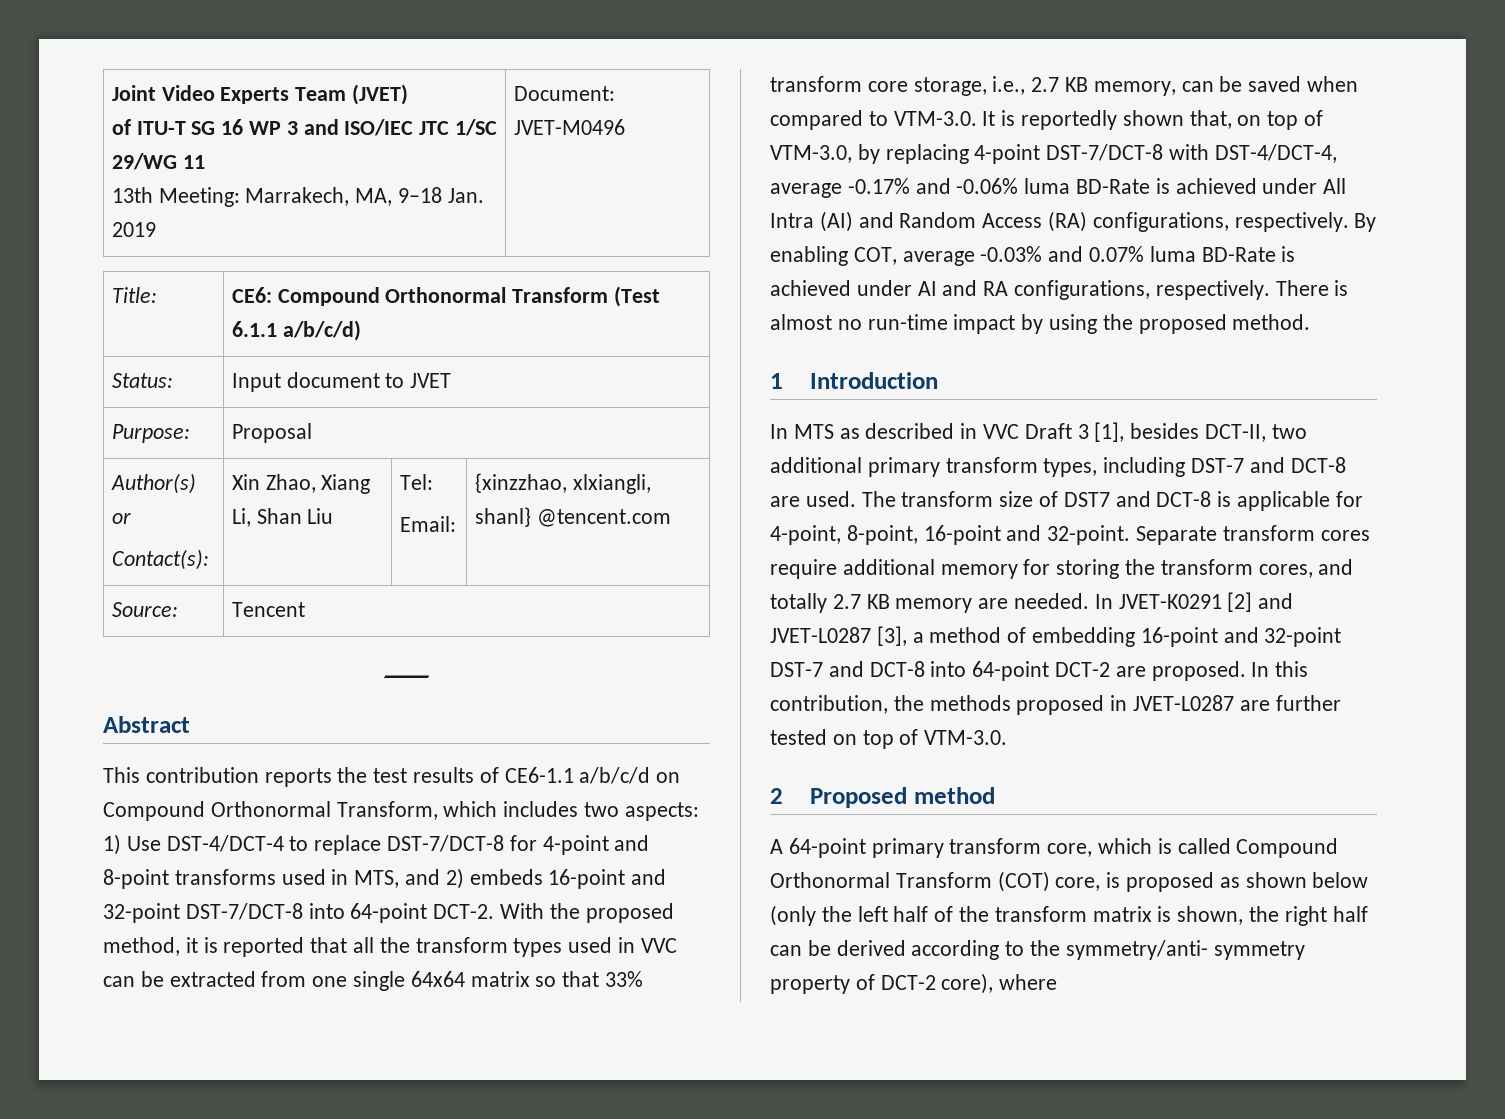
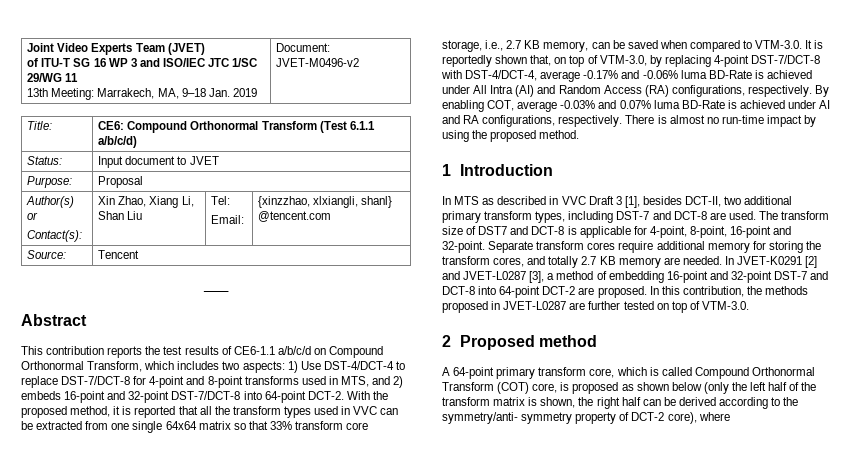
[513,119,625,135] JVET-M0496 -> [276,58,360,67] JVET-M0496-v2

